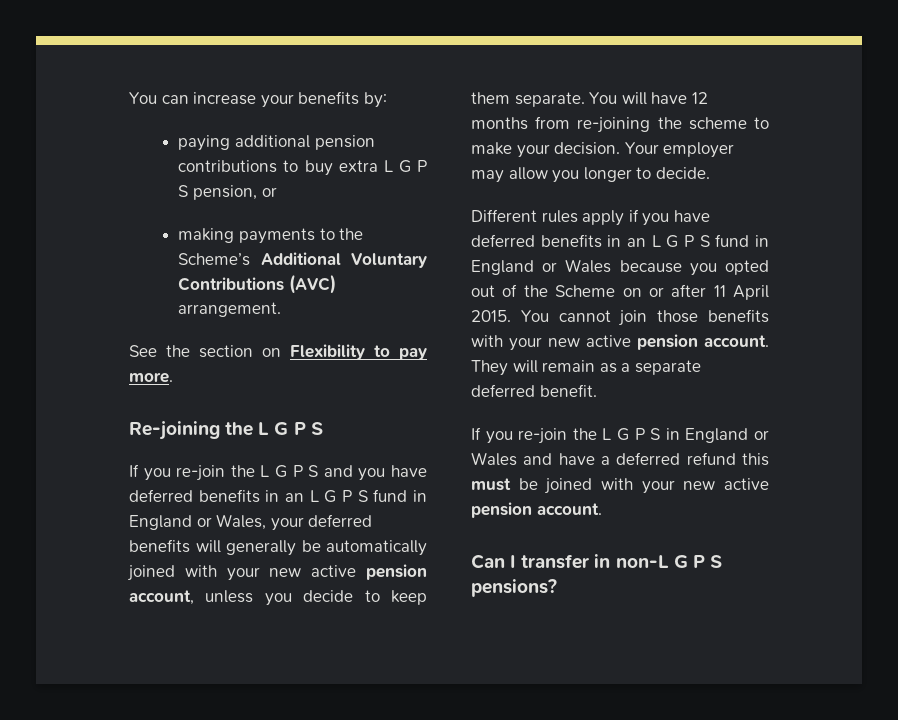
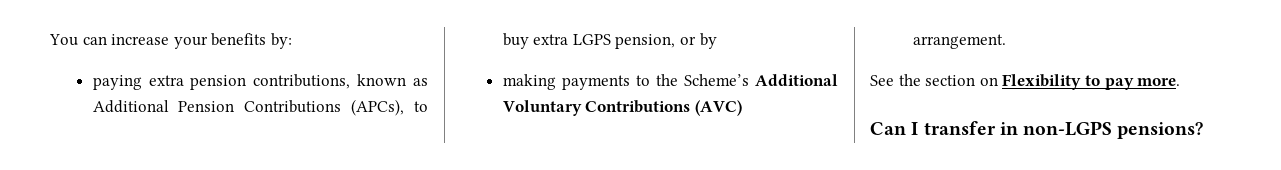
[234,135,375,150] [178,160,427,176] [178,185,189,197] additional pension contributions to buy extra L G P S -> [148,74,428,90] [92,99,428,116] [502,33,611,49] extra pension contributions, known as Additional Pension Contributions (APCs), to buy extra LGPS
(277, 192) none -> [699,33,717,49] by
[129,421,323,440] [129,464,427,481] [129,489,427,503] [129,514,373,531] [129,539,427,556] [127,564,427,581] [129,590,427,606] [471,92,708,107] [471,116,769,133] [471,142,735,158] [471,167,710,183] [471,209,710,226] [471,234,769,248] [471,259,769,276] [471,284,769,300] [471,309,769,326] [471,334,769,351] [471,360,701,376] [471,384,597,397] [471,427,769,444] [471,452,769,466] [471,478,769,494] [471,502,602,518] // Re-joining the L G P S // If you re-join the L G P S and you have deferred benefits in an L G P S fund in England or Wales, your deferred benefits will generally be automatically joined with your new active pension account, unless you decide to keep them separate. You will have 12 months from re-joining the scheme to make your decision. Your employer may allow you longer to decide. // Different rules apply if you have deferred benefits in an L G P S fund in England or Wales because you opted out of the Scheme on or after 11 April 2015. You cannot join those benefits with your new active pension account. They will remain as a separate deferred benefit. // If you re-join the L G P S in England or Wales and have a deferred refund this must be joined with your new active pension account. -> (1181, 82) none
[615,555,722,568] non-L G P S -> [1023,121,1113,136] non-LGPS

